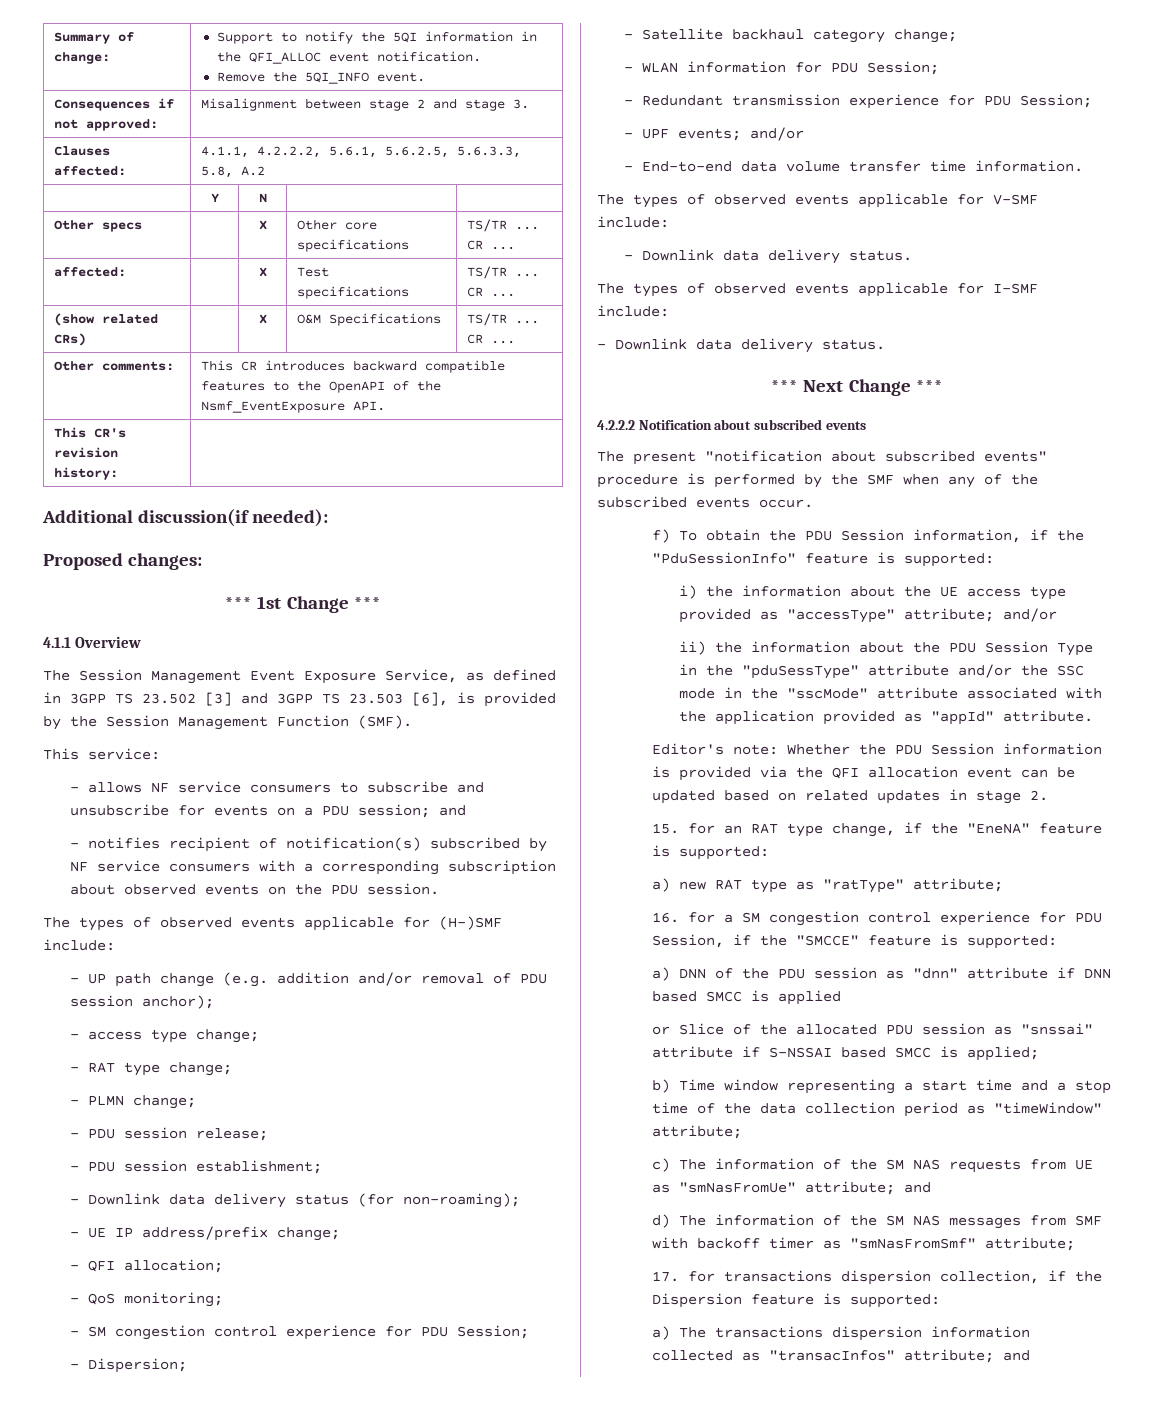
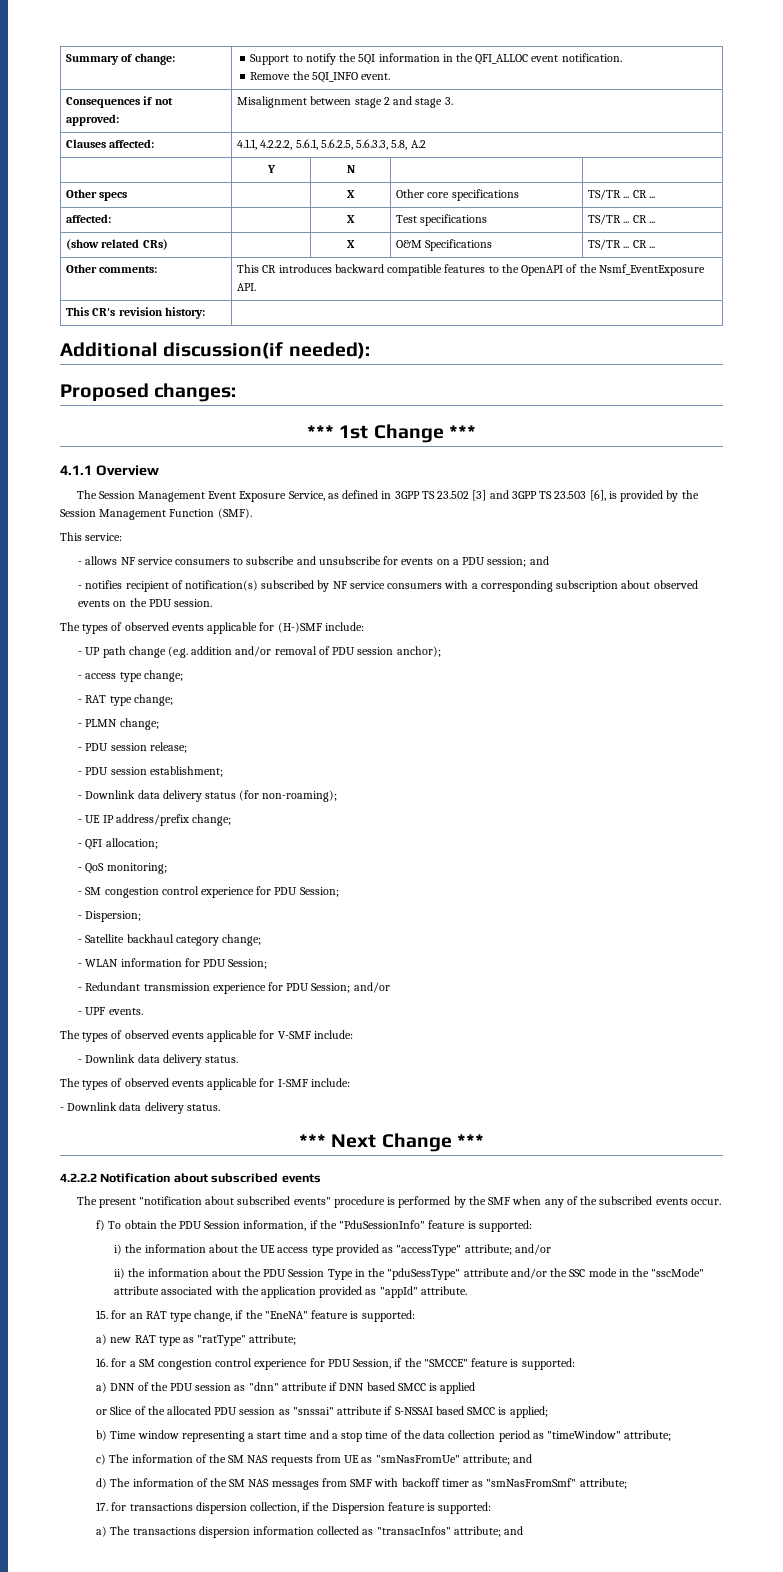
(1093, 101) none -> [353,982,390,993] and/or
[678,127,805,141] [624,160,1084,172] events; and/or // - End-to-end data volume transfer time information. -> [108,1008,143,1015] events.
[651,743,1102,755] [651,766,1075,781] [651,789,1048,804] // Editor's note: Whether the PDU Session information is provided via the QFI allocation event can be updated based on related updates in stage 2. -> (467, 1290) none

